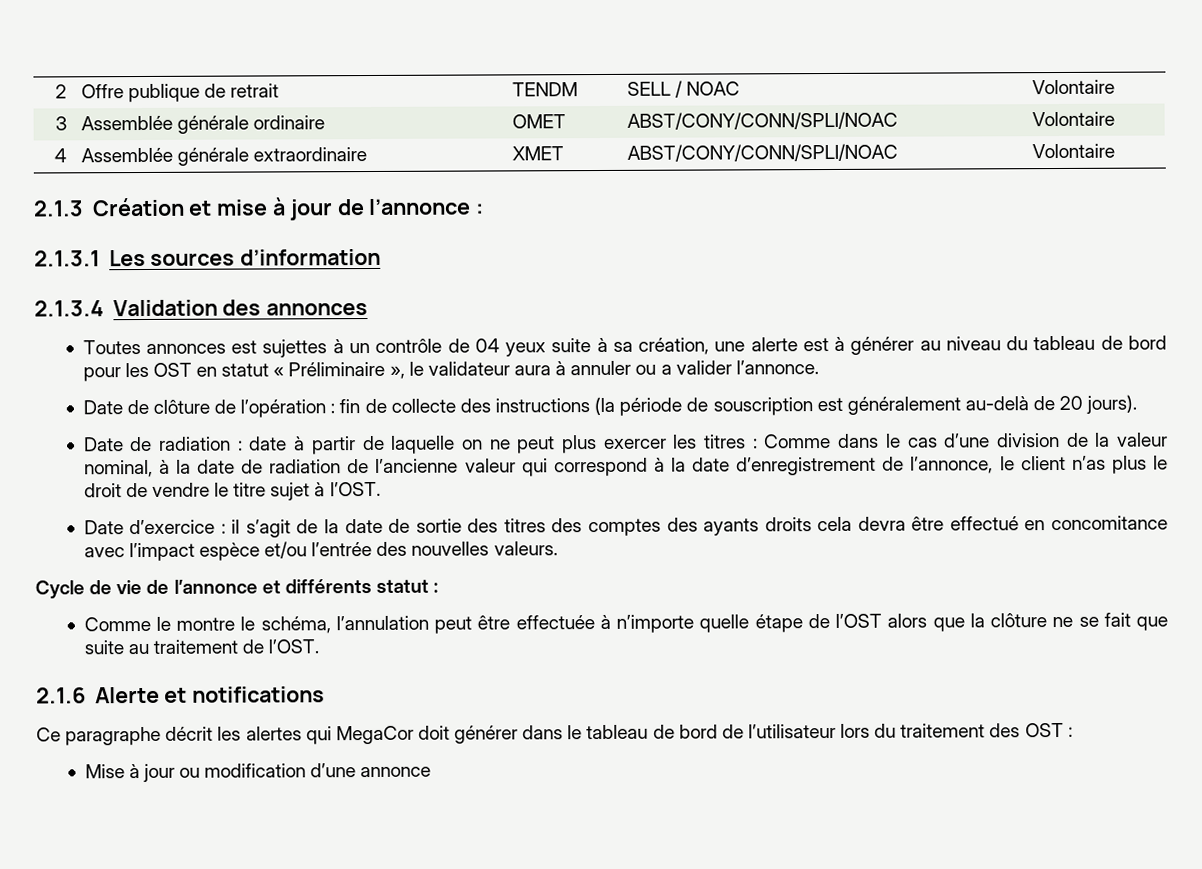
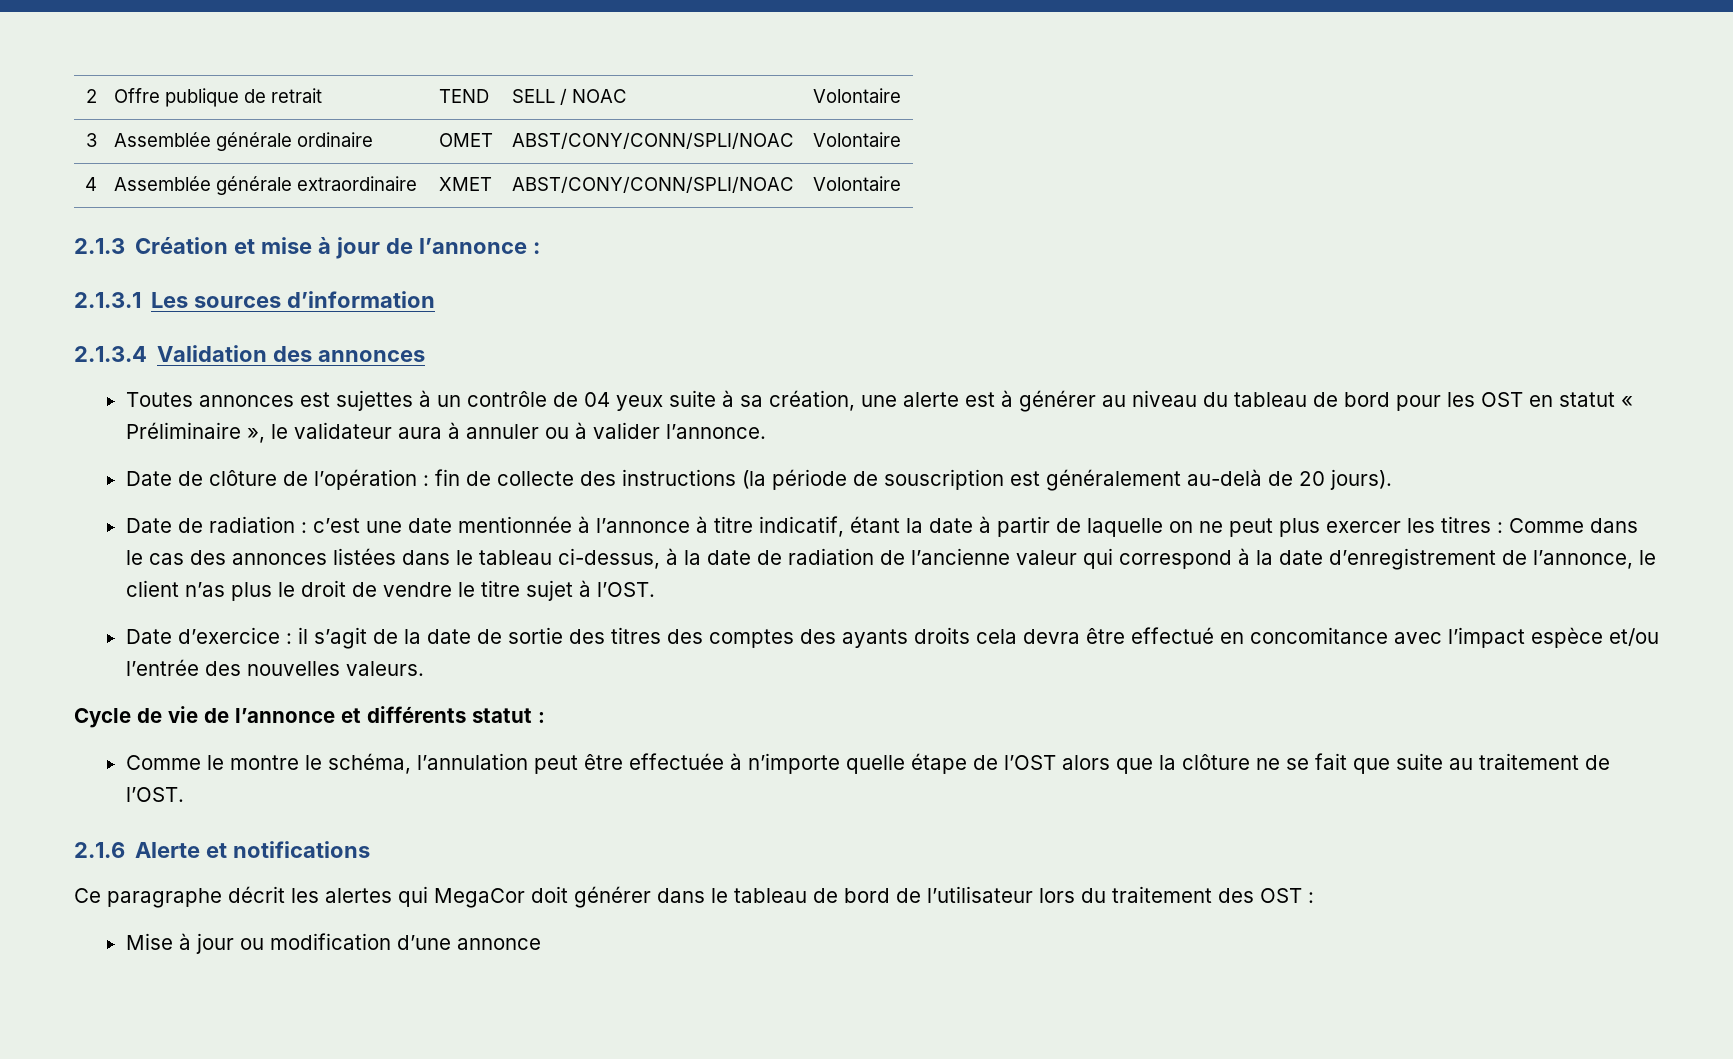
[511,82,578,97] TENDM -> [439,89,490,103] TEND
[660,364,672,375] a -> [574,422,587,439] à
(243, 445) none -> [312,516,923,537] c’est une date mentionnée à l’annonce à titre indicatif, étant la
[943,432,1168,448] [83,459,153,478] d’une division de la valeur nominal, -> [189,548,660,569] des annonces listées dans le tableau ci-dessus,

